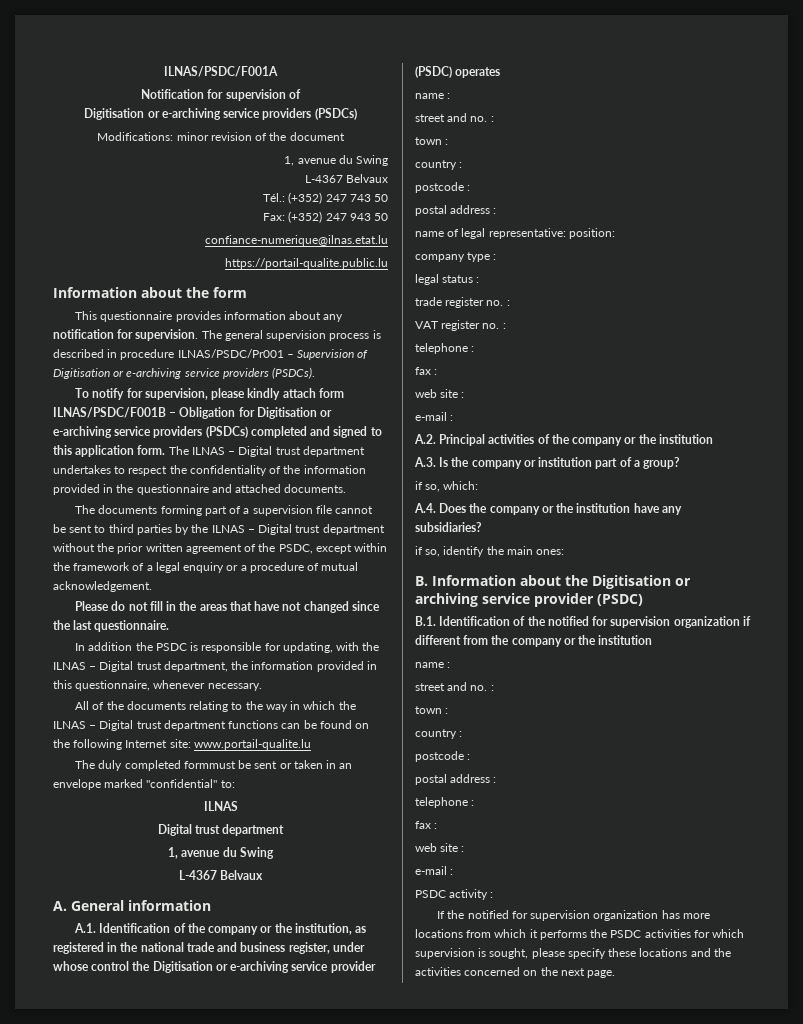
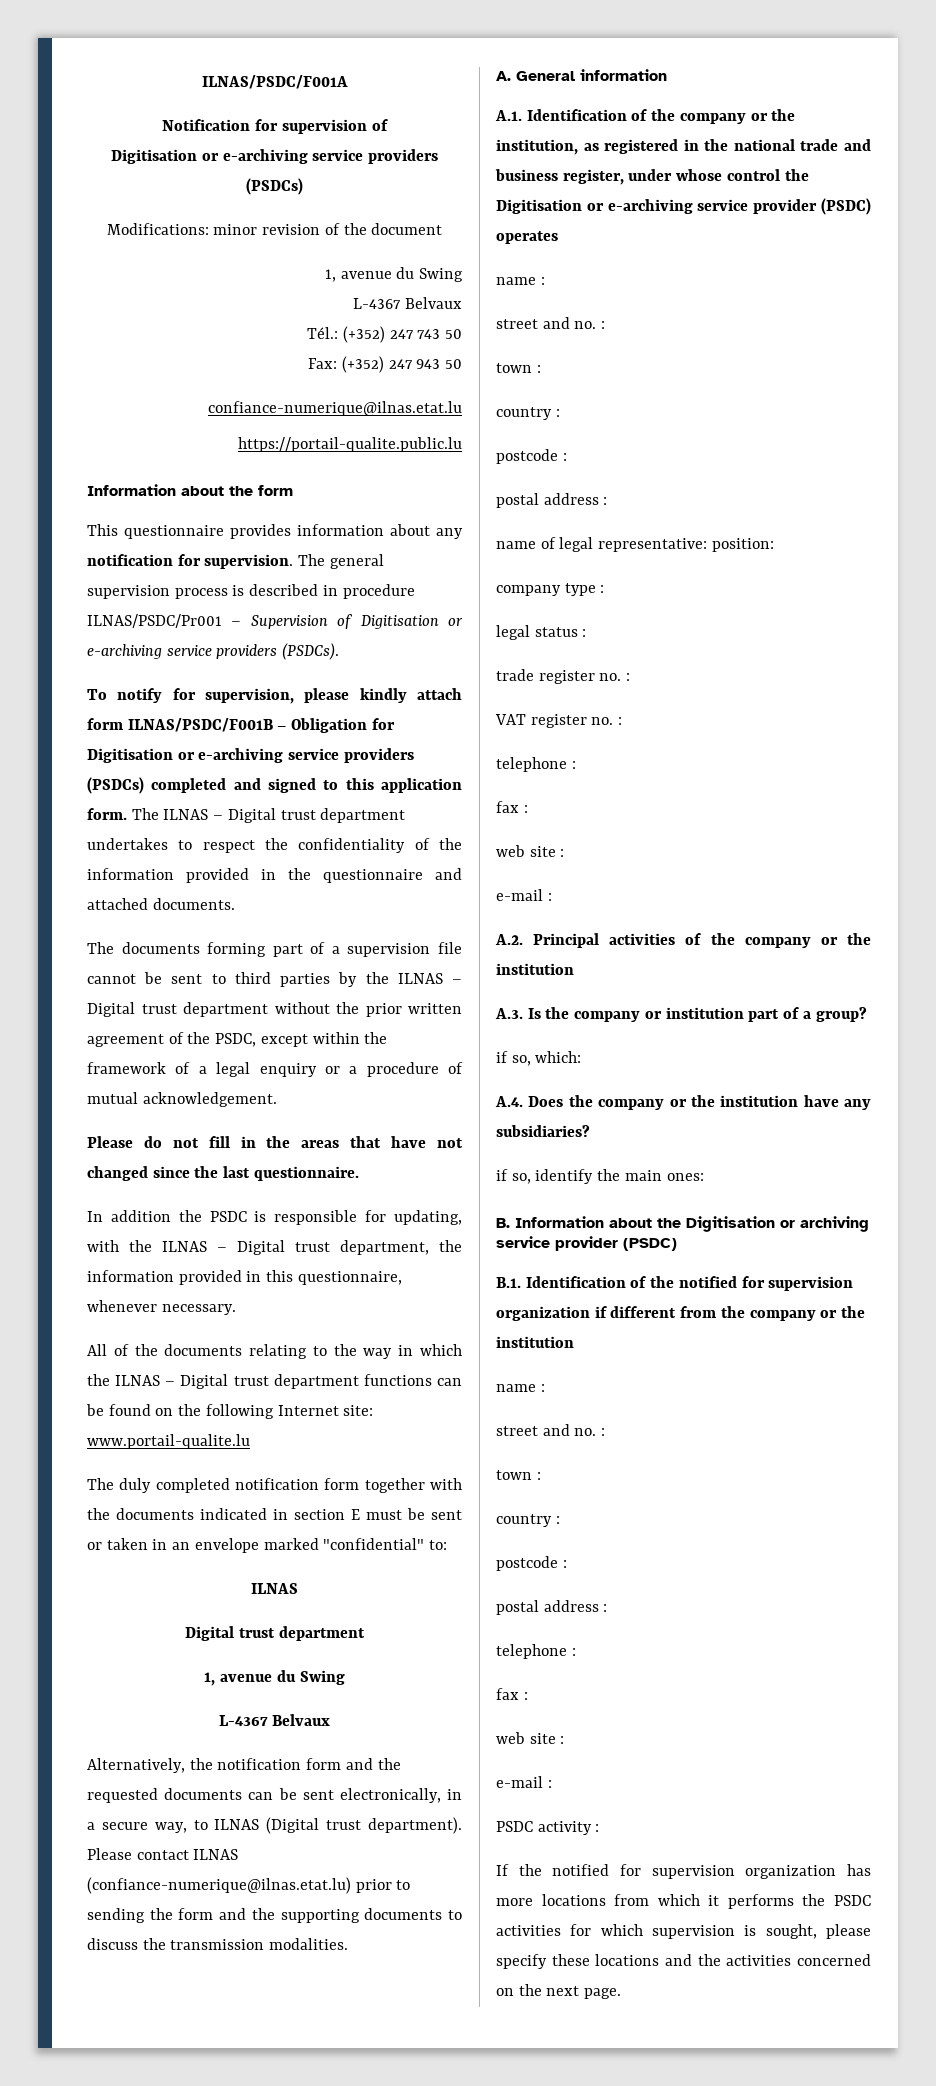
[183,761,236,769] formmust -> [235,1478,462,1493] [87,1508,402,1520] notification form together with the documents indicated in section E must
(264, 875) none -> [87,1758,401,1773] [87,1788,462,1803] [87,1817,462,1834] [87,1848,239,1860] [87,1877,411,1894] [87,1908,463,1923] [87,1938,349,1950] // Alternatively, the notification form and the requested documents can be sent electronically, in a secure way, to ILNAS (Digital trust department). Please contact ILNAS (confiance-numerique@ilnas.etat.lu) prior to sending the form and the supporting documents to discuss the transmission modalities.

